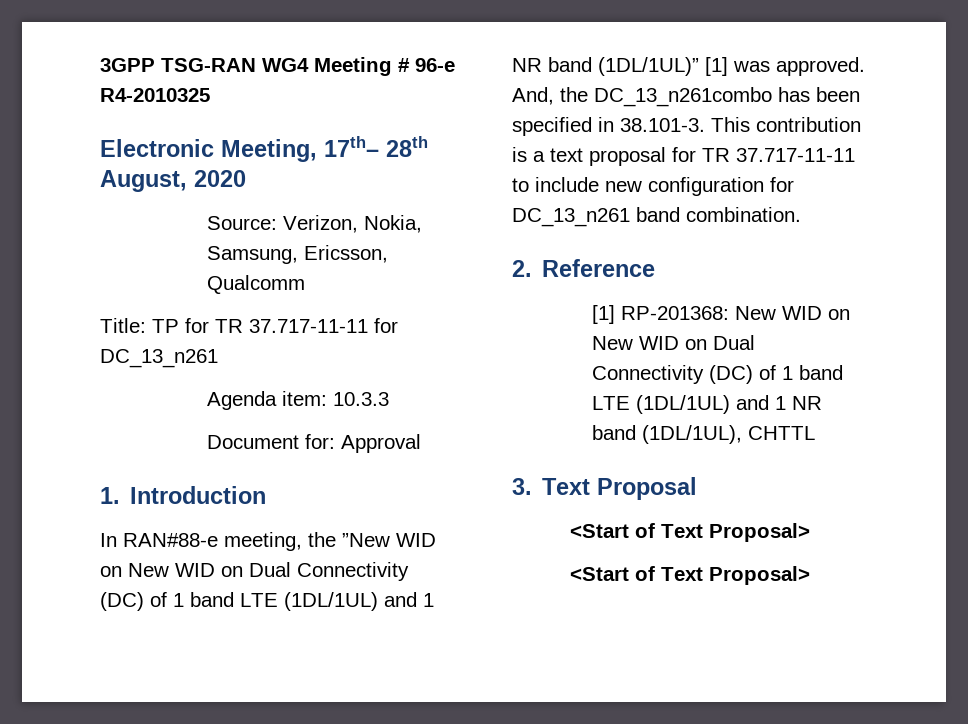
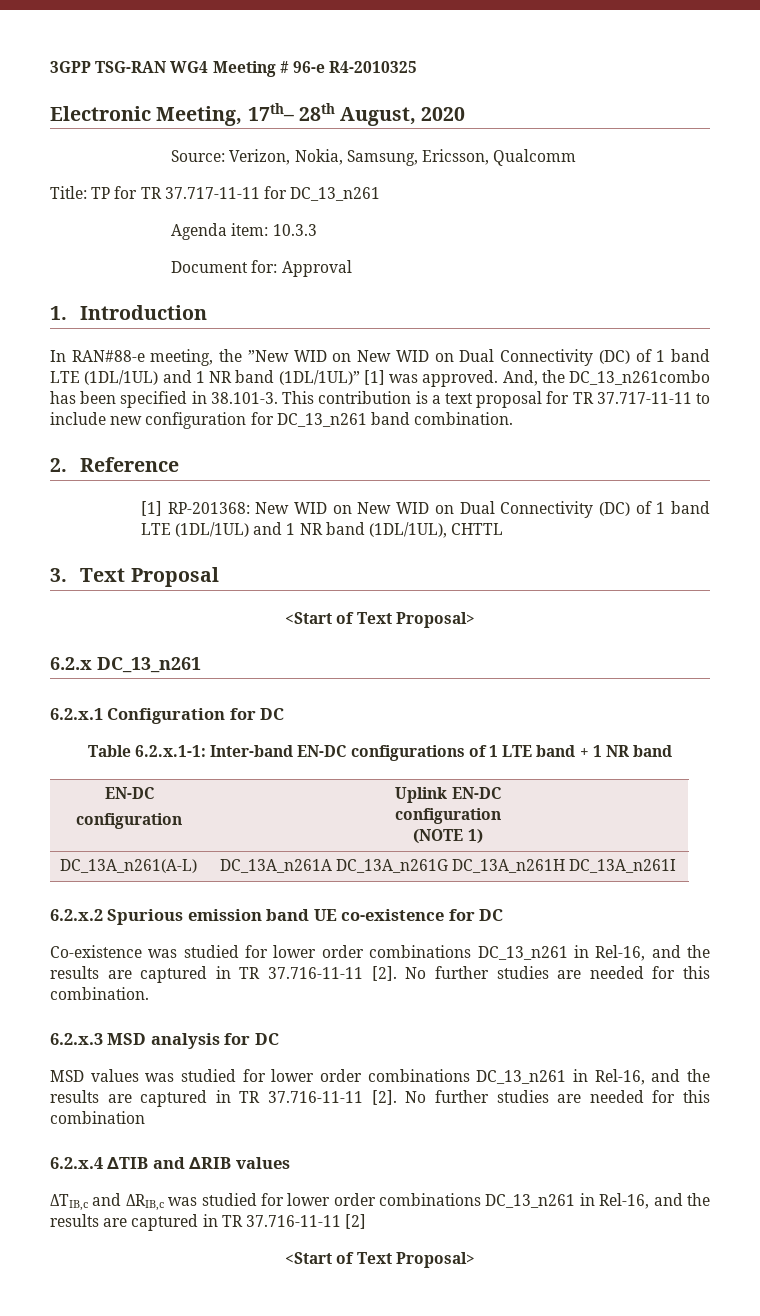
(810, 532) none -> [50,657,201,673] [50,708,285,724] [87,745,673,761] [104,787,154,799] [76,813,182,829] [395,787,501,803] [394,808,501,824] [413,829,483,844] [59,859,197,873] [219,859,677,873] [50,909,504,925] [50,945,710,961] [50,966,711,983] [50,987,149,1000] [50,1033,279,1049] [50,1069,710,1085] [50,1090,711,1107] [50,1111,145,1124] [50,1157,290,1169] [50,1193,710,1211] [50,1214,367,1231] // 6.2.x DC_13_n261 // 6.2.x.1 Configuration for DC // Table 6.2.x.1-1: Inter-band EN-DC configurations of 1 LTE band + 1 NR band // EN-DC // configuration | Uplink EN-DC // configuration // (NOTE 1) // DC_13A_n261(A-L) | DC_13A_n261A DC_13A_n261G DC_13A_n261H DC_13A_n261I // 6.2.x.2 Spurious emission band UE co-existence for DC // Co-existence was studied for lower order combinations DC_13_n261 in Rel-16, and the results are captured in TR 37.716-11-11 [2]. No further studies are needed for this combination. // 6.2.x.3 MSD analysis for DC // MSD values was studied for lower order combinations DC_13_n261 in Rel-16, and the results are captured in TR 37.716-11-11 [2]. No further studies are needed for this combination // 6.2.x.4 ∆TIB and ∆RIB values // ΔTIB,c and ΔRIB,c was studied for lower order combinations DC_13_n261 in Rel-16, and the results are captured in TR 37.716-11-11 [2]

